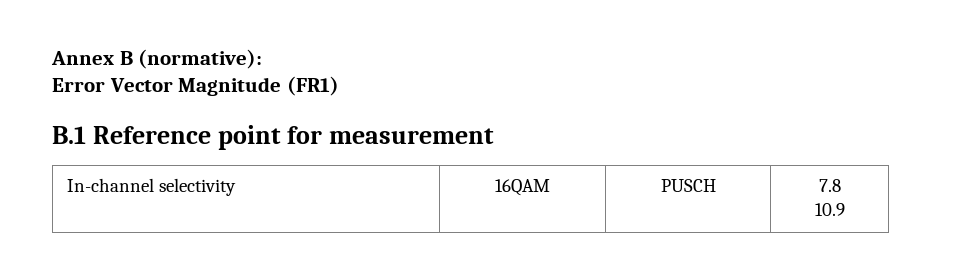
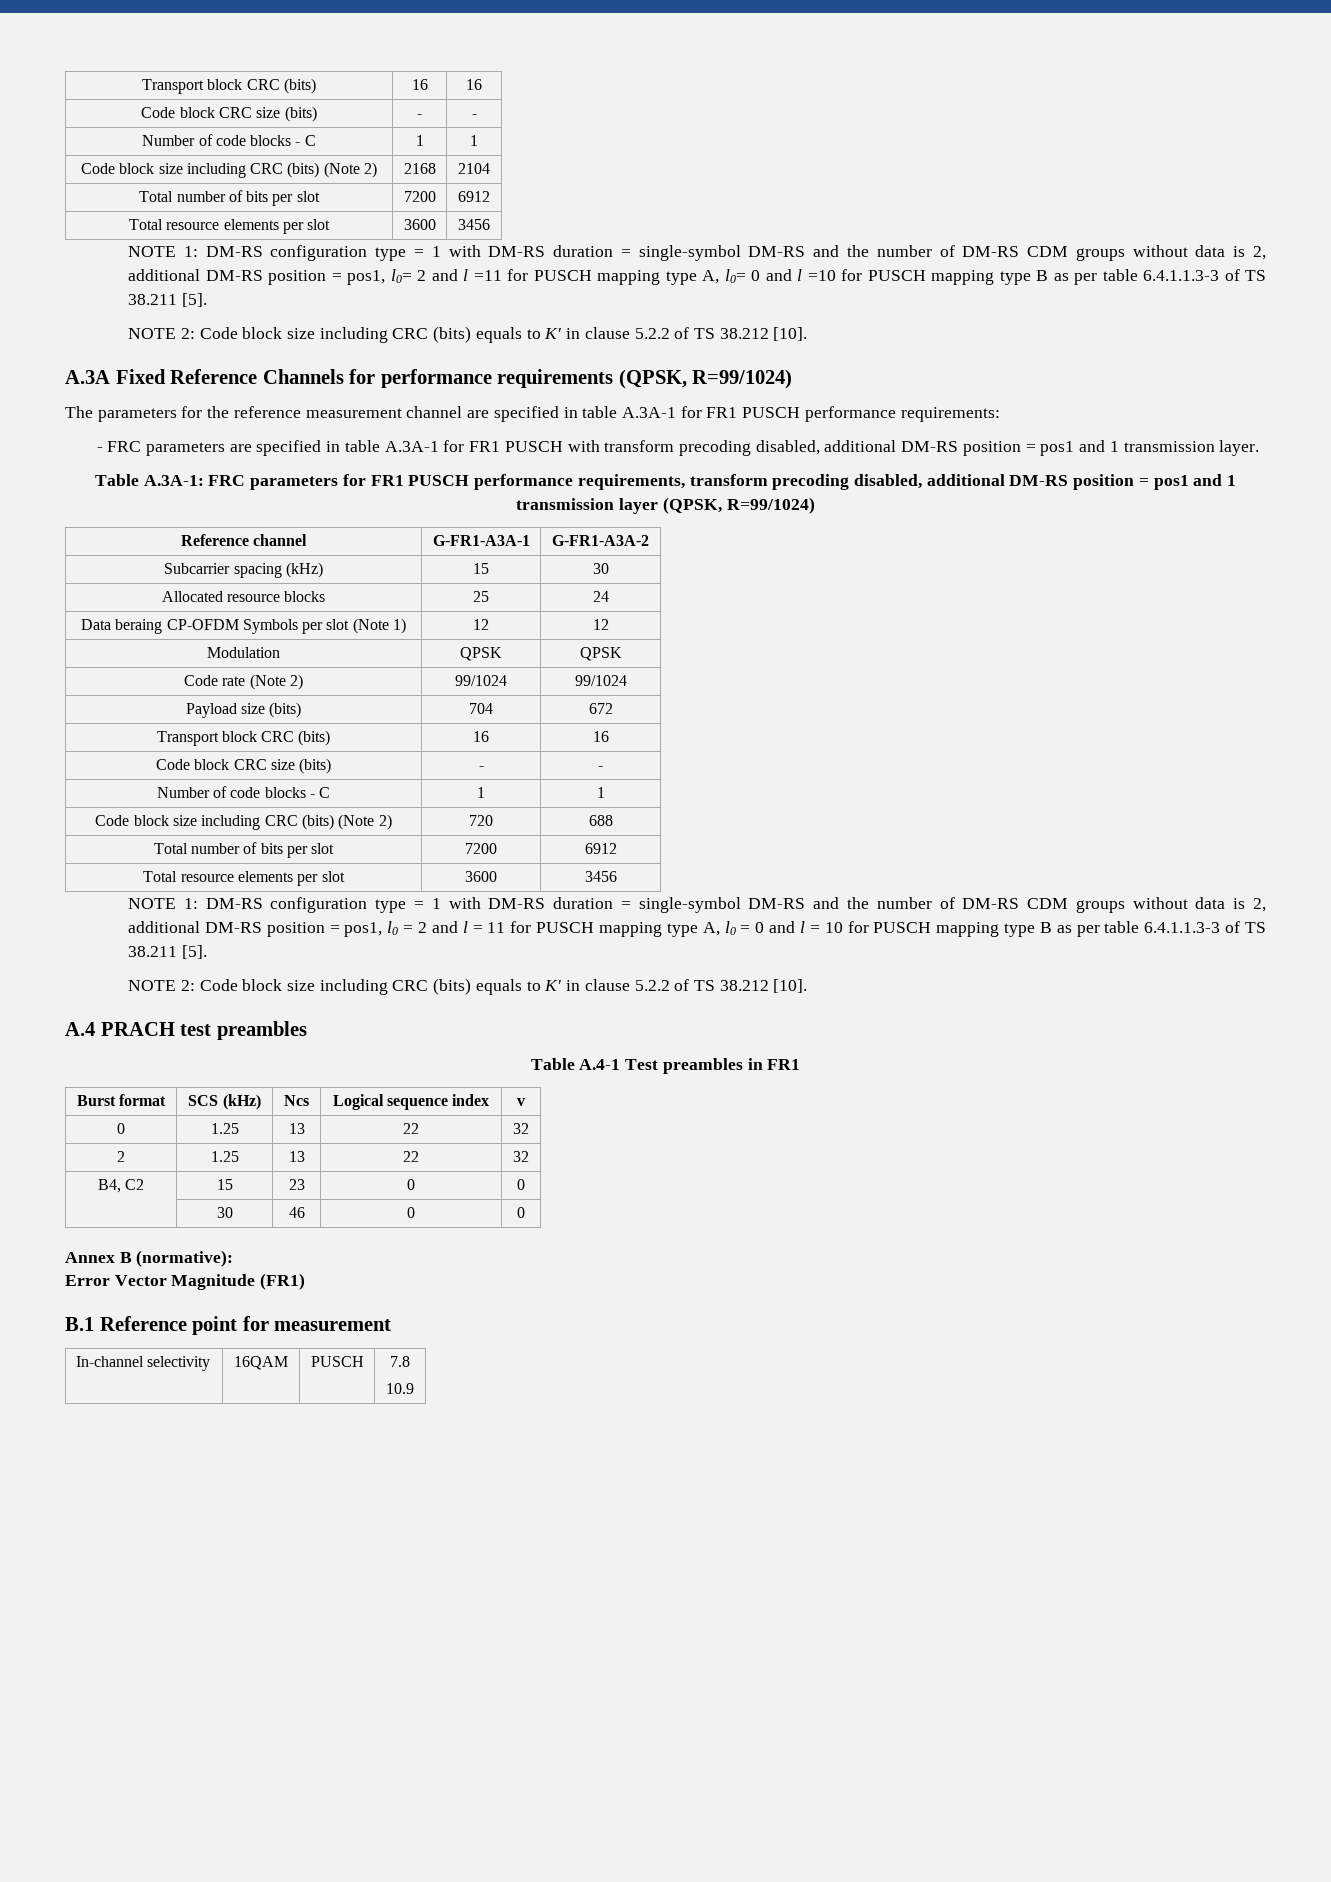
(51, 58) none -> [142,78,316,94] [411,79,428,90] [466,79,482,90] [141,106,317,122] [417,114,422,118] [471,114,477,118] [142,134,316,146] [415,135,424,146] [470,135,478,146] [80,162,378,178] [403,163,436,174] [458,163,490,174] [139,190,320,206] [403,191,436,202] [458,191,490,202] [128,219,331,234] [403,219,436,230] [458,219,490,230] [128,245,1266,261] [128,269,1266,285] [128,293,207,307] [128,326,808,343] [65,369,793,389] [65,406,1000,422] [96,440,1260,456] [94,474,1237,490] [516,497,815,514] [180,534,308,546] [432,535,530,546] [552,535,649,546] [164,562,323,578] [473,563,489,574] [592,563,609,574] [161,591,326,602] [473,591,489,602] [592,591,609,602] [80,618,407,634] [473,619,489,630] [592,619,609,630] [207,647,280,658] [460,647,502,661] [579,647,622,661] [184,674,303,690] [455,675,507,686] [574,675,627,686] [185,702,302,718] [469,703,493,714] [588,703,613,714] [156,730,331,746] [473,731,489,742] [592,731,609,742] [155,758,332,774] [478,766,484,770] [598,766,603,770] [156,786,331,798] [477,787,485,798] [596,787,605,798] [95,814,392,830] [469,815,493,826] [588,815,613,826] [153,842,335,858] [465,843,497,854] [584,843,617,854] [143,871,345,886] [465,871,497,882] [584,871,617,882] [128,897,1266,913] [128,921,1267,937] [128,945,207,959] [128,978,808,995] [65,1021,307,1040] [530,1058,801,1074] [76,1094,167,1106] [188,1094,261,1110] [284,1095,309,1106] [332,1094,490,1110] [517,1098,525,1106] [117,1123,125,1134] [210,1123,239,1134] [288,1123,305,1134] [403,1123,419,1134] [513,1123,529,1134] [117,1151,125,1162] [210,1151,239,1162] [288,1151,305,1162] [403,1151,419,1162] [513,1151,529,1162] [97,1179,145,1193] [216,1179,233,1190] [288,1179,305,1190] [407,1179,415,1190] [517,1179,525,1190] [216,1207,233,1218] [288,1207,305,1218] [407,1207,415,1218] [517,1207,525,1218] Transport block CRC (bits) | 16 | 16 // Code block CRC size (bits) | - | - // Number of code blocks - C | 1 | 1 // Code block size including CRC (bits) (Note 2) | 2168 | 2104 // Total number of bits per slot | 7200 | 6912 // Total resource elements per slot | 3600 | 3456 // NOTE 1: DM-RS configuration type = 1 with DM-RS duration = single-symbol DM-RS and the number of DM-RS CDM groups without data is 2, additional DM-RS position = pos1, l0= 2 and l =11 for PUSCH mapping type A, l0= 0 and l =10 for PUSCH mapping type B as per table 6.4.1.1.3-3 of TS 38.211 [5]. // NOTE 2: Code block size including CRC (bits) equals to K' in clause 5.2.2 of TS 38.212 [10]. // A.3A Fixed Reference Channels for performance requirements (QPSK, R=99/1024) // The parameters for the reference measurement channel are specified in table A.3A-1 for FR1 PUSCH performance requirements: // - FRC parameters are specified in table A.3A-1 for FR1 PUSCH with transform precoding disabled, additional DM-RS position = pos1 and 1 transmission layer. // Table A.3A-1: FRC parameters for FR1 PUSCH performance requirements, transform precoding disabled, additional DM-RS position = pos1 and 1 transmission layer (QPSK, R=99/1024) // Reference channel | G-FR1-A3A-1 | G-FR1-A3A-2 // Subcarrier spacing (kHz) | 15 | 30 // Allocated resource blocks | 25 | 24 // Data beraing CP-OFDM Symbols per slot (Note 1) | 12 | 12 // Modulation | QPSK | QPSK // Code rate (Note 2) | 99/1024 | 99/1024 // Payload size (bits) | 704 | 672 // Transport block CRC (bits) | 16 | 16 // Code block CRC size (bits) | - | - // Number of code blocks - C | 1 | 1 // Code block size including CRC (bits) (Note 2) | 720 | 688 // Total number of bits per slot | 7200 | 6912 // Total resource elements per slot | 3600 | 3456 // NOTE 1: DM-RS configuration type = 1 with DM-RS duration = single-symbol DM-RS and the number of DM-RS CDM groups without data is 2, additional DM-RS position = pos1, l0 = 2 and l = 11 for PUSCH mapping type A, l0 = 0 and l = 10 for PUSCH mapping type B as per table 6.4.1.1.3-3 of TS 38.211 [5]. // NOTE 2: Code block size including CRC (bits) equals to K' in clause 5.2.2 of TS 38.212 [10]. // A.4 PRACH test preambles // Table A.4-1 Test preambles in FR1 // Burst format | SCS (kHz) | Ncs | Logical sequence index | v // 0 | 1.25 | 13 | 22 | 32 // 2 | 1.25 | 13 | 22 | 32 // B4, C2 | 15 | 23 | 0 | 0 // | 30 | 46 | 0 | 0 //

